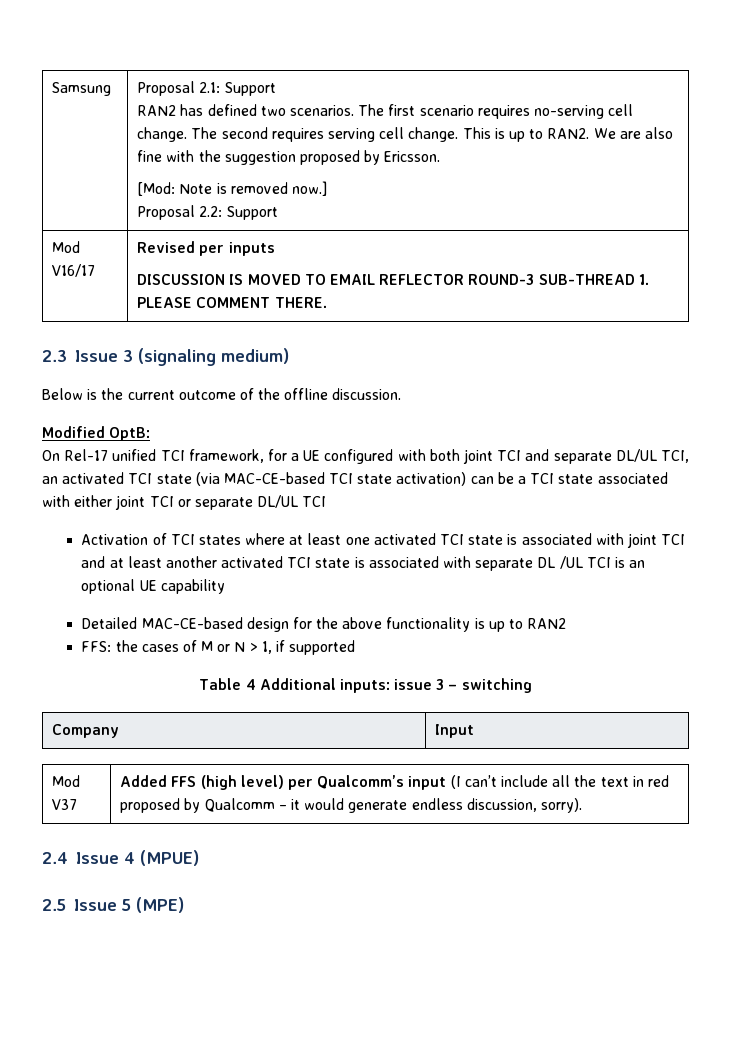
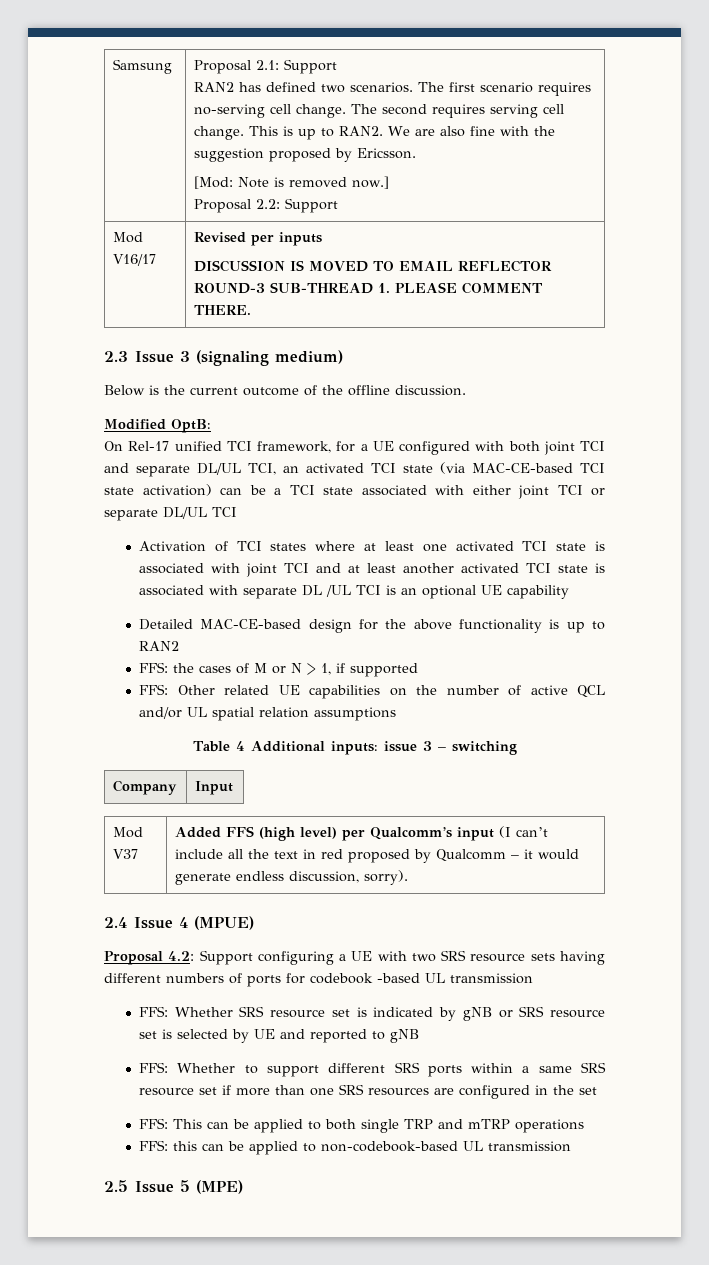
(356, 647) none -> [138,684,605,699] [138,707,396,721] // FFS: Other related UE capabilities on the number of active QCL and/or UL spatial relation assumptions
(199, 858) none -> [104,950,605,965] [104,973,533,987] [138,1006,606,1021] [138,1029,419,1043] [138,1062,607,1077] [138,1084,597,1099] [138,1118,584,1133] [138,1140,571,1155] // Proposal 4.2: Support configuring a UE with two SRS resource sets having different numbers of ports for codebook -based UL transmission // FFS: Whether SRS resource set is indicated by gNB or SRS resource set is selected by UE and reported to gNB // FFS: Whether to support different SRS ports within a same SRS resource set if more than one SRS resources are configured in the set // FFS: This can be applied to both single TRP and mTRP operations // FFS: this can be applied to non-codebook-based UL transmission

